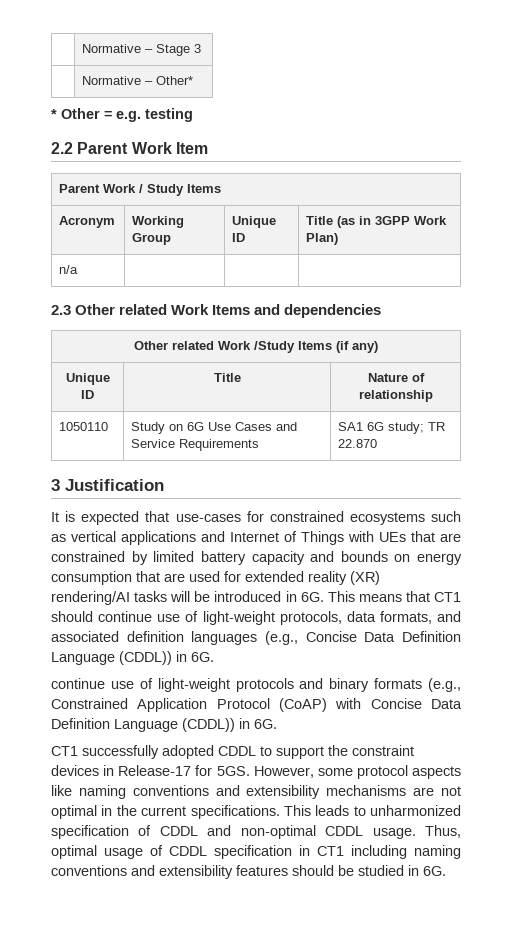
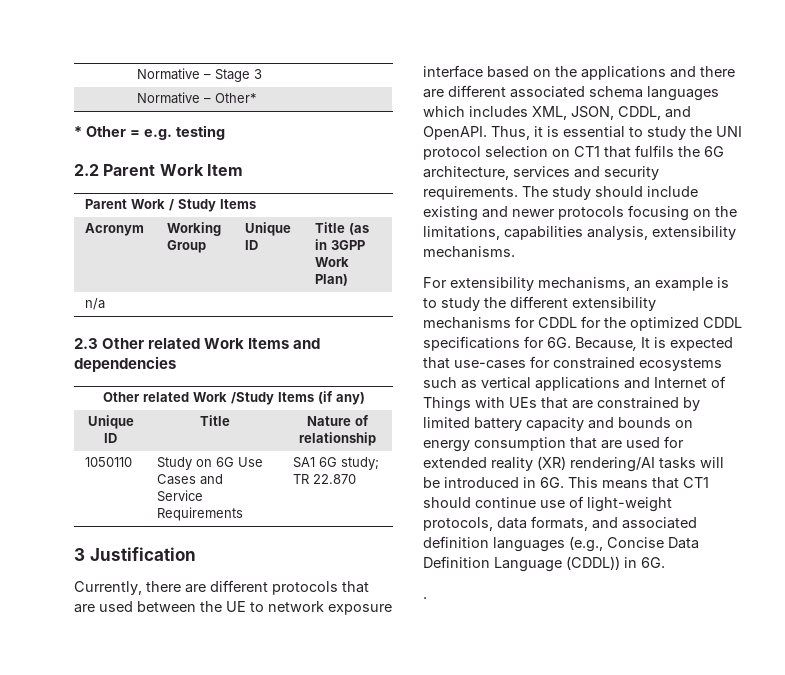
(164, 485) none -> [74,580,369,595] [74,601,392,615] [423,65,735,80] [423,85,719,101] [423,106,691,120] [423,126,742,140] [423,145,724,160] [423,166,659,180] [423,186,698,200] [423,205,737,221] [423,226,736,240] [423,246,515,258] [423,277,729,291] [423,296,656,311] [423,316,742,331] [423,336,637,351] Currently, there are different protocols that are used between the UE to network exposure interface based on the applications and there are different associated schema languages which includes XML, JSON, CDDL, and OpenAPI. Thus, it is essential to study the UNI protocol selection on CT1 that fulfils the 6G architecture, services and security requirements. The study should include existing and newer protocols focusing on the limitations, capabilities analysis, extensibility mechanisms. // For extensibility mechanisms, an example is to study the different extensibility mechanisms for CDDL for the optimized CDDL specifications for 6G. Because,
[51,678,461,692] [51,698,462,712] [51,718,277,732] [51,745,414,759] [51,765,461,779] [51,785,461,799] [51,805,461,819] [51,825,461,839] [51,845,461,859] [51,865,446,879] continue use of light-weight protocols and binary formats (e.g., Constrained Application Protocol (CoAP) with Concise Data Definition Language (CDDL)) in 6G. // CT1 successfully adopted CDDL to support the constraint devices in Release-17 for 5GS. However, some protocol aspects like naming conventions and extensibility mechanisms are not optimal in the current specifications. This leads to unharmonized specification of CDDL and non-optimal CDDL usage. Thus, optimal usage of CDDL specification in CT1 including naming conventions and extensibility features should be studied in 6G. -> [423,597,427,599] .

